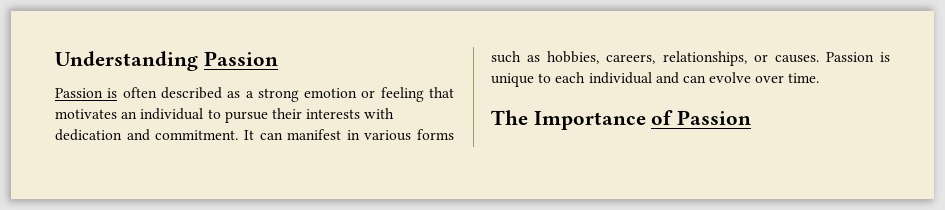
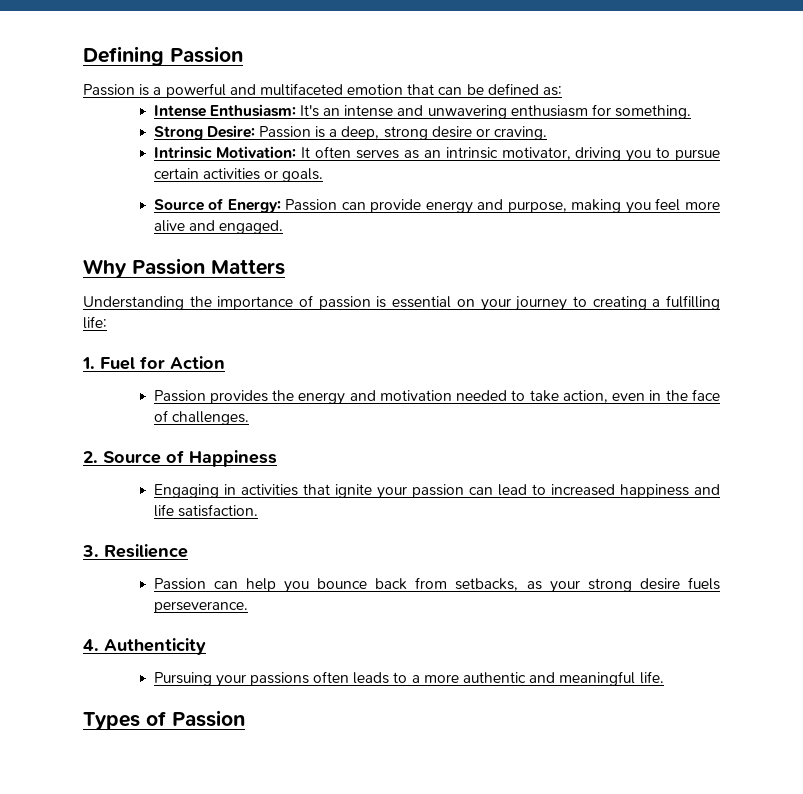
[55,51,198,71] Understanding -> [83,46,164,66] Defining
[122,87,455,102] [55,108,395,123] [55,129,454,141] [491,51,890,66] [491,72,820,87] [491,110,646,130] often described as a strong emotion or feeling that motivates an individual to pursue their interests with dedication and commitment. It can manifest in various forms such as hobbies, careers, relationships, or causes. Passion is unique to each individual and can evolve over time. // The Importance -> [153,83,563,98] [153,104,692,119] [153,125,548,140] [153,146,720,162] [153,168,324,182] [153,198,720,214] [153,220,283,234] [83,258,285,278] [83,295,720,311] [83,316,107,329] [82,356,225,370] [153,389,720,405] [153,410,249,425] [83,450,277,467] [153,484,720,499] [153,504,258,517] [82,544,188,558] [153,577,720,593] [153,601,248,613] [83,638,206,655] [153,671,664,687] [83,712,140,730] a powerful and multifaceted emotion that can be defined as: // Intense Enthusiasm: It's an intense and unwavering enthusiasm for something. // Strong Desire: Passion is a deep, strong desire or craving. // Intrinsic Motivation: It often serves as an intrinsic motivator, driving you to pursue certain activities or goals. // Source of Energy: Passion can provide energy and purpose, making you feel more alive and engaged. // Why Passion Matters // Understanding the importance of passion is essential on your journey to creating a fulfilling life: // 1. Fuel for Action // Passion provides the energy and motivation needed to take action, even in the face of challenges. // 2. Source of Happiness // Engaging in activities that ignite your passion can lead to increased happiness and life satisfaction. // 3. Resilience // Passion can help you bounce back from setbacks, as your strong desire fuels perseverance. // 4. Authenticity // Pursuing your passions often leads to a more authentic and meaningful life. // Types

